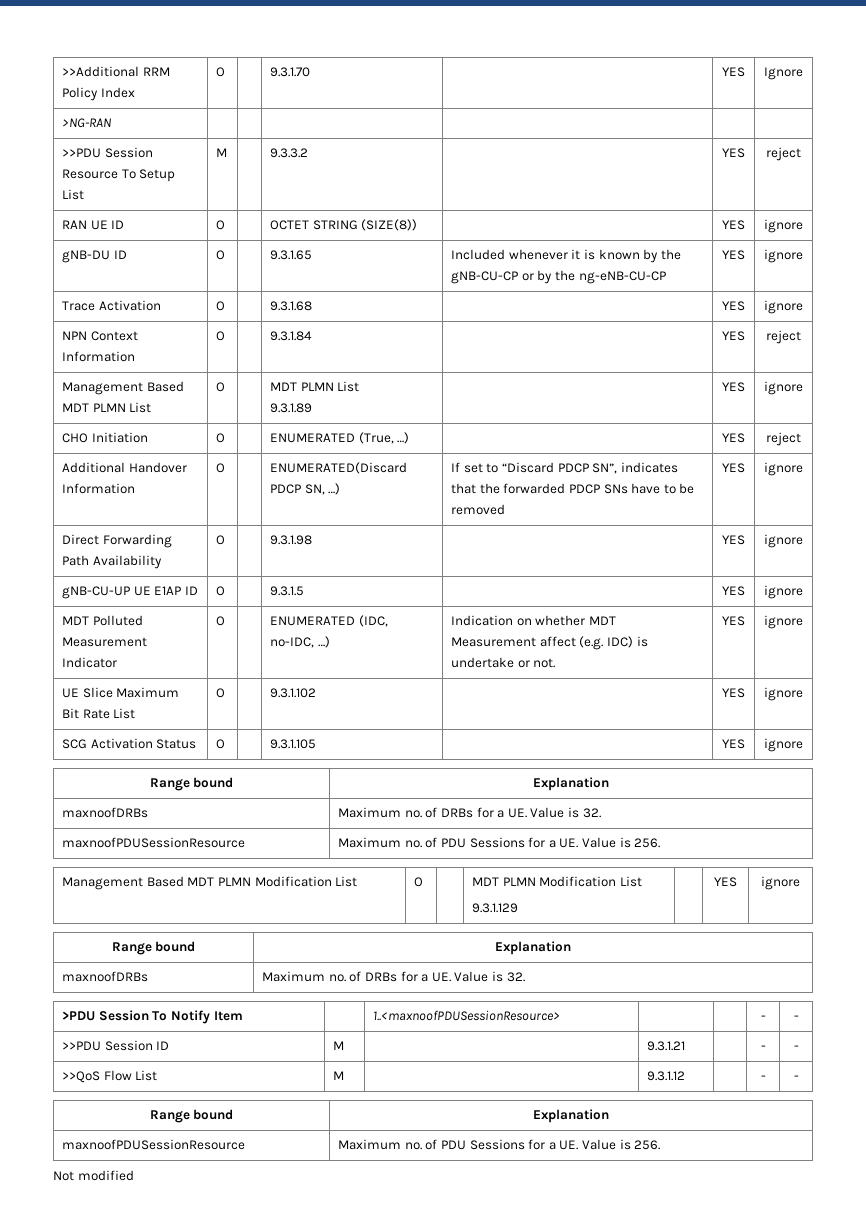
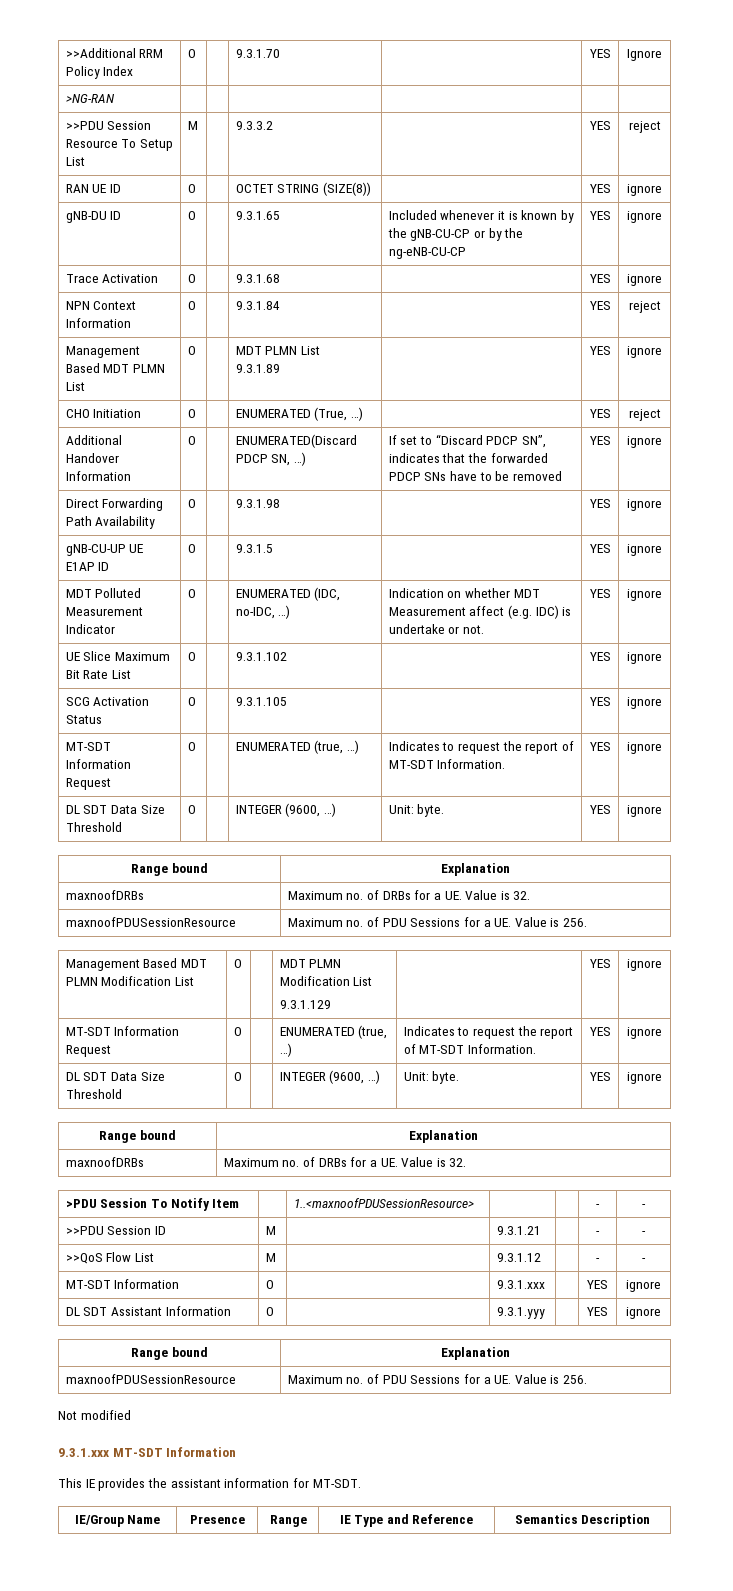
(803, 745) none -> [65,742,111,751] [65,759,131,769] [65,778,111,790] [187,742,196,751] [235,740,359,754] [388,741,574,754] [388,759,506,769] [589,742,611,751] [627,742,662,754] [65,805,165,814] [65,822,122,832] [187,805,196,814] [235,803,336,817] [388,804,445,817] [589,805,611,814] [627,805,662,817] // MT-SDT Information Request | O | | ENUMERATED (true, …) | Indicates to request the report of MT-SDT Information. | YES | ignore // DL SDT Data Size Threshold | O | | INTEGER (9600, …) | Unit: byte. | YES | ignore
(800, 883) none -> [65,1026,180,1036] [65,1045,111,1057] [233,1027,242,1036] [279,1025,388,1039] [279,1043,292,1057] [403,1026,574,1039] [403,1044,536,1054] [589,1027,611,1036] [627,1027,662,1039] [65,1072,165,1081] [65,1089,122,1099] [233,1072,242,1081] [279,1070,380,1084] [403,1071,460,1084] [589,1072,611,1081] [627,1072,662,1084] // MT-SDT Information Request | O | | ENUMERATED (true, …) | Indicates to request the report of MT-SDT Information. | YES | ignore // DL SDT Data Size Threshold | O | | INTEGER (9600, …) | Unit: byte. | YES | ignore
(799, 1077) none -> [65,1279,180,1289] [265,1280,274,1289] [496,1280,545,1289] [587,1280,608,1289] [626,1280,661,1292] [65,1306,231,1316] [265,1307,274,1316] [496,1307,545,1319] [587,1307,608,1316] [626,1307,661,1319] // MT-SDT Information | O | | 9.3.1.xxx | | YES | ignore // DL SDT Assistant Information | O | | 9.3.1.yyy | | YES | ignore
(134, 1175) none -> [58,1447,237,1457] [58,1478,361,1491] [74,1515,161,1527] [189,1515,245,1524] [269,1515,307,1527] [339,1514,474,1527] [514,1514,651,1527] // 9.3.1.xxx MT-SDT Information // This IE provides the assistant information for MT-SDT. // IE/Group Name | Presence | Range | IE Type and Reference | Semantics Description

